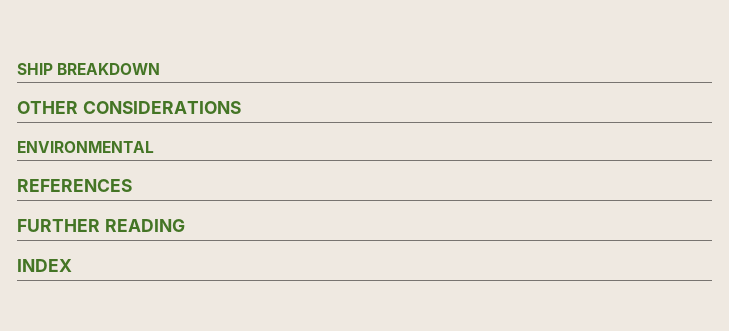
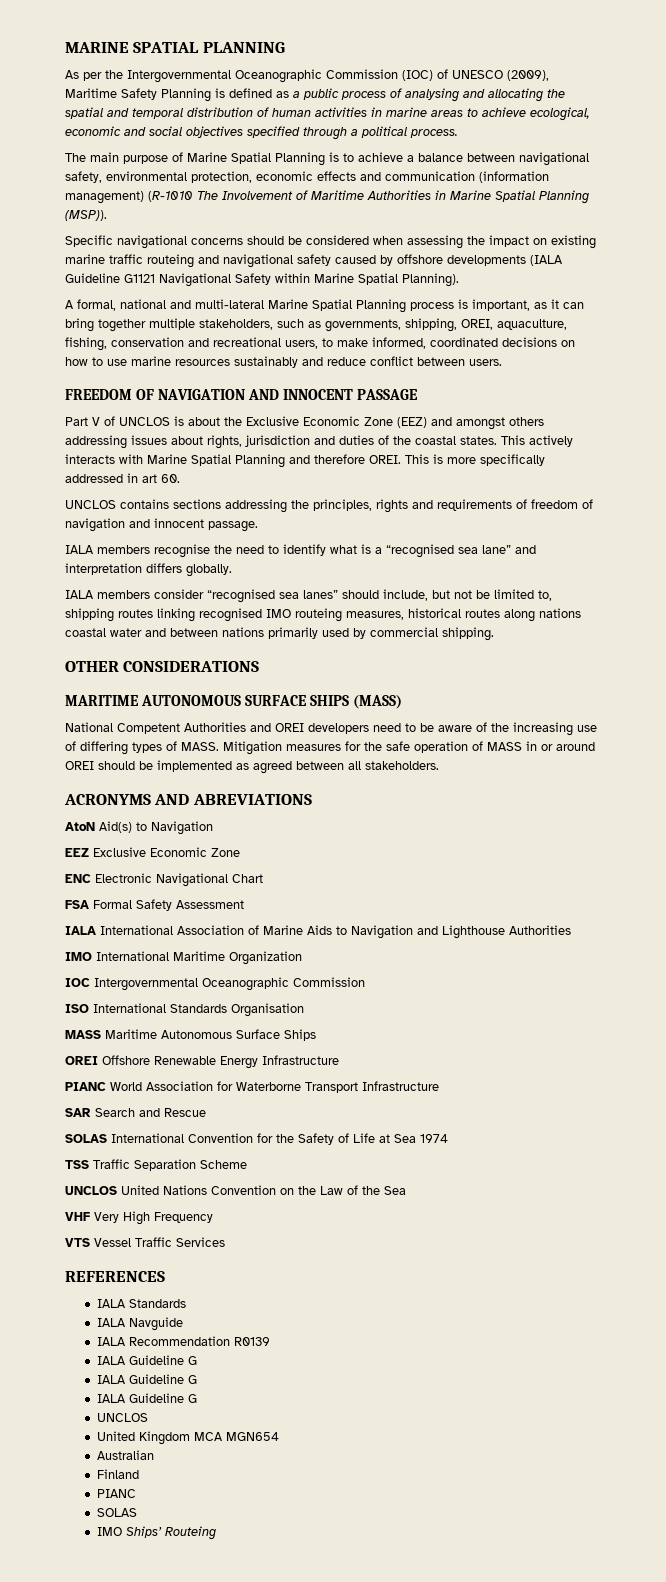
[17,63,161,75] [17,101,241,114] [17,141,154,153] [17,179,132,192] [17,219,185,232] [17,259,72,272] SHIP BREAKDOWN // OTHER CONSIDERATIONS // ENVIRONMENTAL // REFERENCES // FURTHER READING // INDEX -> [65,42,285,53] [65,69,549,83] [65,88,565,102] [65,107,590,121] [65,126,458,140] [65,152,589,166] [65,171,549,183] [65,190,589,204] [65,210,107,221] [65,235,596,249] [65,254,563,268] [65,273,459,287] [65,299,584,313] [65,318,567,332] [65,337,575,351] [65,356,502,368] [65,389,419,400] [65,416,544,430] [65,435,573,449] [65,454,545,468] [65,473,180,483] [65,499,593,513] [65,518,258,532] [65,544,536,558] [65,563,232,577] [65,589,552,603] [65,608,581,622] [65,627,494,641] [65,661,260,672] [65,695,403,709] [65,722,597,736] [65,741,595,755] [65,760,439,774] [64,794,312,805] [65,821,213,835] [65,847,240,857] [65,873,263,887] [65,899,244,911] [65,925,571,939] [65,951,302,965] [65,977,365,991] [65,1003,304,1017] [65,1029,316,1041] [65,1055,339,1069] [65,1081,439,1093] [65,1108,206,1117] [65,1133,448,1145] [65,1159,247,1171] [65,1185,406,1195] [65,1211,213,1225] [65,1237,225,1247] [65,1271,165,1282] [96,1299,186,1308] [96,1317,183,1331] [96,1336,270,1346] [96,1355,197,1365] [96,1374,197,1384] [96,1393,197,1403] [96,1413,148,1422] [96,1431,279,1445] [96,1450,154,1460] [96,1469,139,1479] [96,1489,136,1498] [96,1508,137,1517] [96,1526,216,1540] MARINE SPATIAL PLANNING // As per the Intergovernmental Oceanographic Commission (IOC) of UNESCO (2009), Maritime Safety Planning is defined as a public process of analysing and allocating the spatial and temporal distribution of human activities in marine areas to achieve ecological, economic and social objectives specified through a political process. // The main purpose of Marine Spatial Planning is to achieve a balance between navigational safety, environmental protection, economic effects and communication (information management) (R-1010 The Involvement of Maritime Authorities in Marine Spatial Planning (MSP)). // Specific navigational concerns should be considered when assessing the impact on existing marine traffic routeing and navigational safety caused by offshore developments (IALA Guideline G1121 Navigational Safety within Marine Spatial Planning). // A formal, national and multi-lateral Marine Spatial Planning process is important, as it can bring together multiple stakeholders, such as governments, shipping, OREI, aquaculture, fishing, conservation and recreational users, to make informed, coordinated decisions on how to use marine resources sustainably and reduce conflict between users. // FREEDOM OF NAVIGATION AND INNOCENT PASSAGE // Part V of UNCLOS is about the Exclusive Economic Zone (EEZ) and amongst others addressing issues about rights, jurisdiction and duties of the coastal states. This actively interacts with Marine Spatial Planning and therefore OREI. This is more specifically addressed in art 60. // UNCLOS contains sections addressing the principles, rights and requirements of freedom of navigation and innocent passage. // IALA members recognise the need to identify what is a “recognised sea lane” and interpretation differs globally. // IALA members consider “recognised sea lanes” should include, but not be limited to, shipping routes linking recognised IMO routeing measures, historical routes along nations coastal water and between nations primarily used by commercial shipping. // OTHER CONSIDERATIONS // MARITIME AUTONOMOUS SURFACE SHIPS (MASS) // National Competent Authorities and OREI developers need to be aware of the increasing use of differing types of MASS. Mitigation measures for the safe operation of MASS in or around OREI should be implemented as agreed between all stakeholders. // ACRONYMS AND ABREVIATIONS // AtoN Aid(s) to Navigation // EEZ Exclusive Economic Zone // ENC Electronic Navigational Chart // FSA Formal Safety Assessment // IALA International Association of Marine Aids to Navigation and Lighthouse Authorities // IMO International Maritime Organization // IOC Intergovernmental Oceanographic Commission // ISO International Standards Organisation // MASS Maritime Autonomous Surface Ships // OREI Offshore Renewable Energy Infrastructure // PIANC World Association for Waterborne Transport Infrastructure // SAR Search and Rescue // SOLAS International Convention for the Safety of Life at Sea 1974 // TSS Traffic Separation Scheme // UNCLOS United Nations Convention on the Law of the Sea // VHF Very High Frequency // VTS Vessel Traffic Services // REFERENCES // IALA Standards // IALA Navguide // IALA Recommendation R0139 // IALA Guideline G // IALA Guideline G // IALA Guideline G // UNCLOS // United Kingdom MCA MGN654 // Australian // Finland // PIANC // SOLAS // IMO Ships’ Routeing

